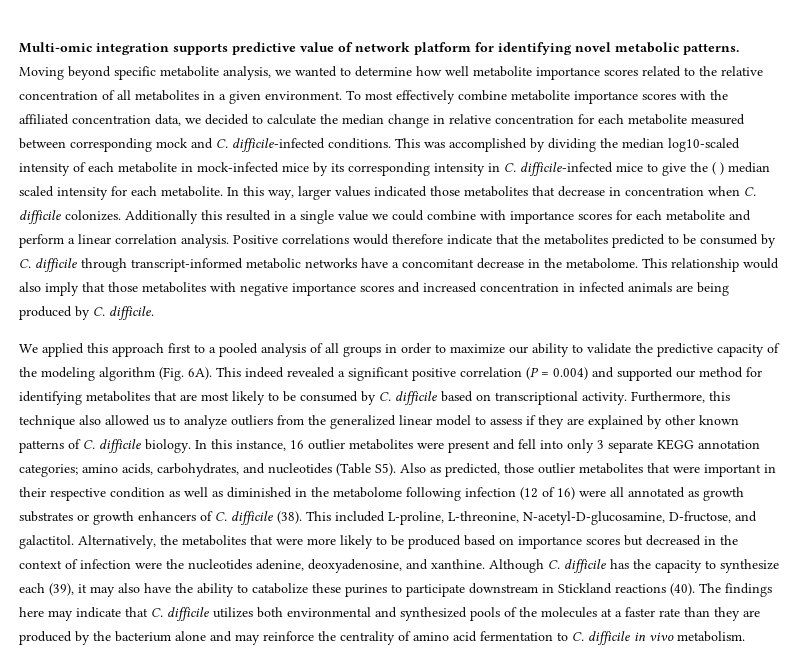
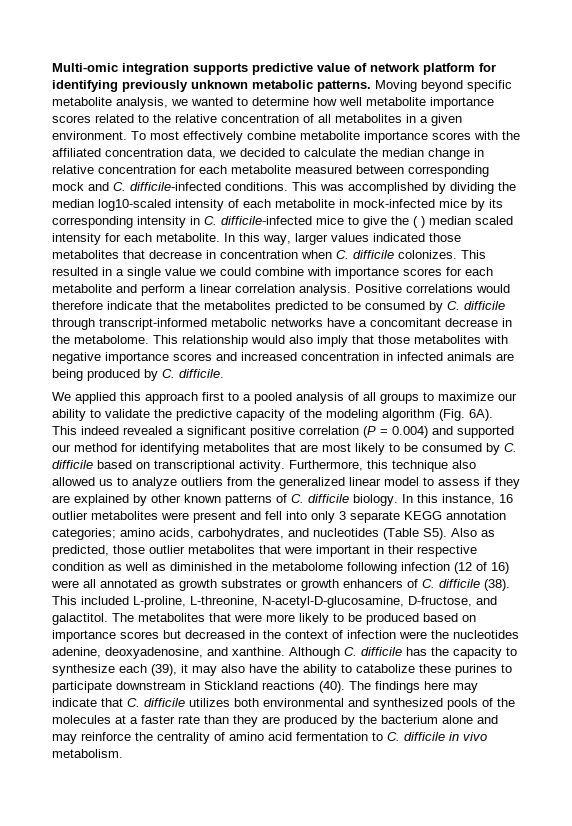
[575,42,611,52] novel -> [122,80,248,92] previously unknown
[125,210,222,224] Additionally this -> [461,250,486,259] This
[385,343,431,354] in order -> (419, 398) none
[78,535,178,549] Alternatively, the -> [112,613,134,622] The

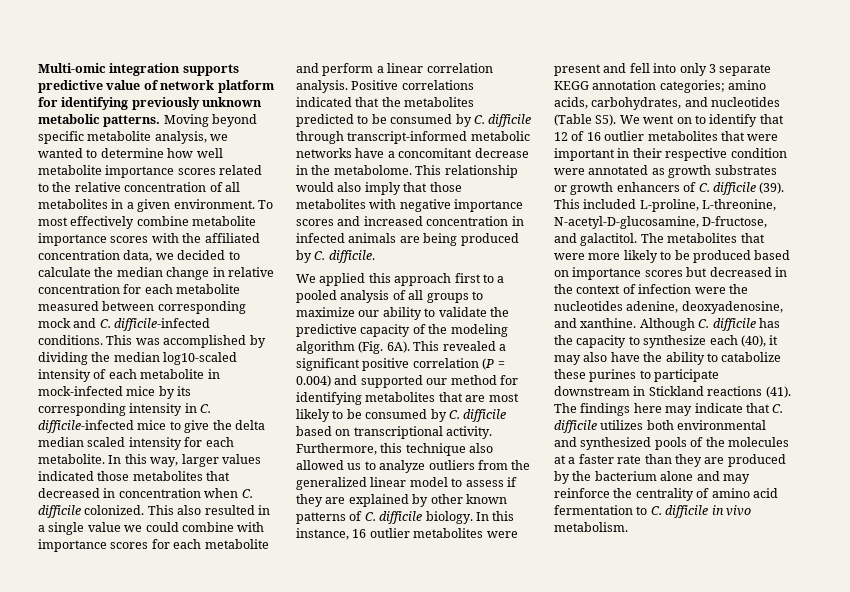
[413,216,425,228] ( ) -> [234,420,265,430] delta
[149,250,202,259] decrease -> [38,488,100,498] decreased
[398,250,486,259] colonizes. This -> [84,505,202,515] colonized. This also
[476,284,510,293] [52,301,152,310] would therefore indicate -> [296,97,352,107] indicated
[81,426,119,435] indeed -> (440, 346) none
[451,528,495,537] [52,545,145,557] Also as predicted, those -> [619,114,784,127] [554,131,601,141] We went on to identify that 12 of 16
[108,562,509,574] [51,579,96,588] as well as diminished in the metabolome following infection (12 of 16) were all -> [554,168,585,175] were
[484,579,510,591] (38). -> [759,182,785,194] (39).
[151,664,177,676] (39), -> [740,335,766,347] (40),
[319,681,345,693] (40). -> [765,386,791,398] (41).

